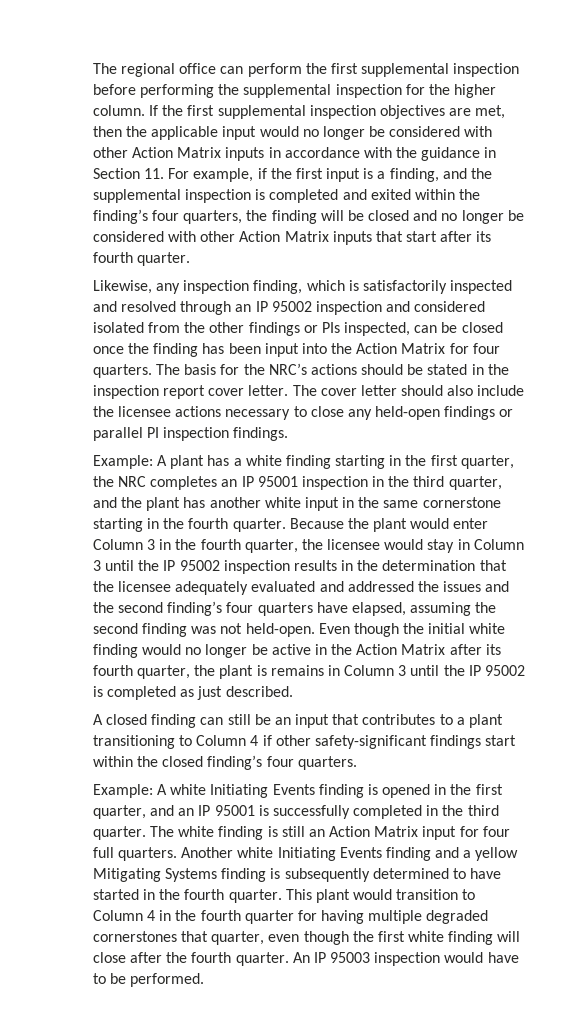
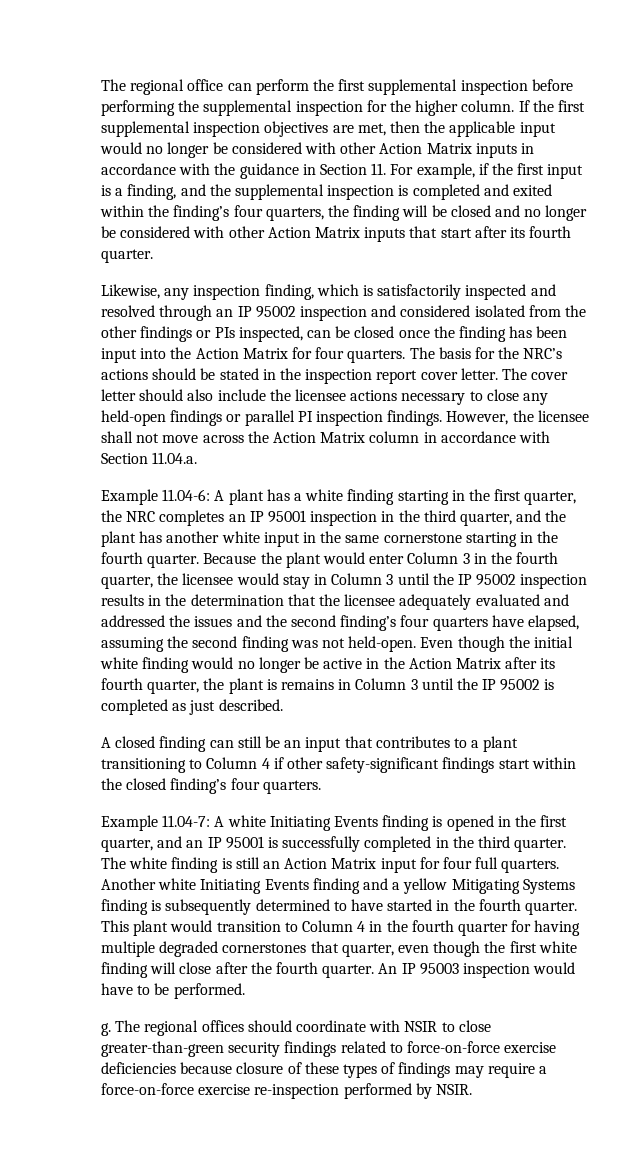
[92,455,153,469] // Example: -> [446,410,589,425] [101,431,550,443] [101,452,198,464] [101,489,211,505] However, the licensee shall not move across the Action Matrix column in accordance with Section 11.04.a. // Example 11.04-6:
[92,784,153,798] Example: -> [101,815,211,831] Example 11.04-7:
(205, 980) none -> [101,1020,491,1036] [101,1041,557,1057] [101,1062,547,1078] [101,1083,472,1099] // g. The regional offices should coordinate with NSIR to close greater-than-green security findings related to force-on-force exercise deficiencies because closure of these types of findings may require a force-on-force exercise re-inspection performed by NSIR.

